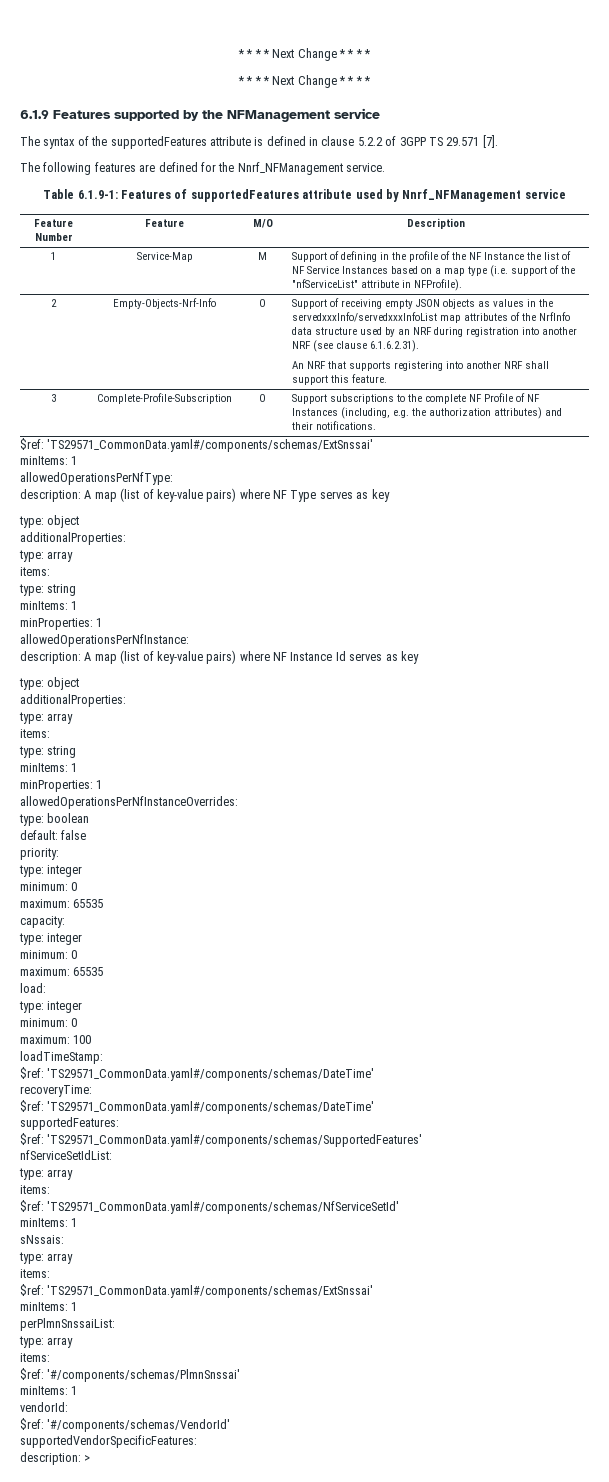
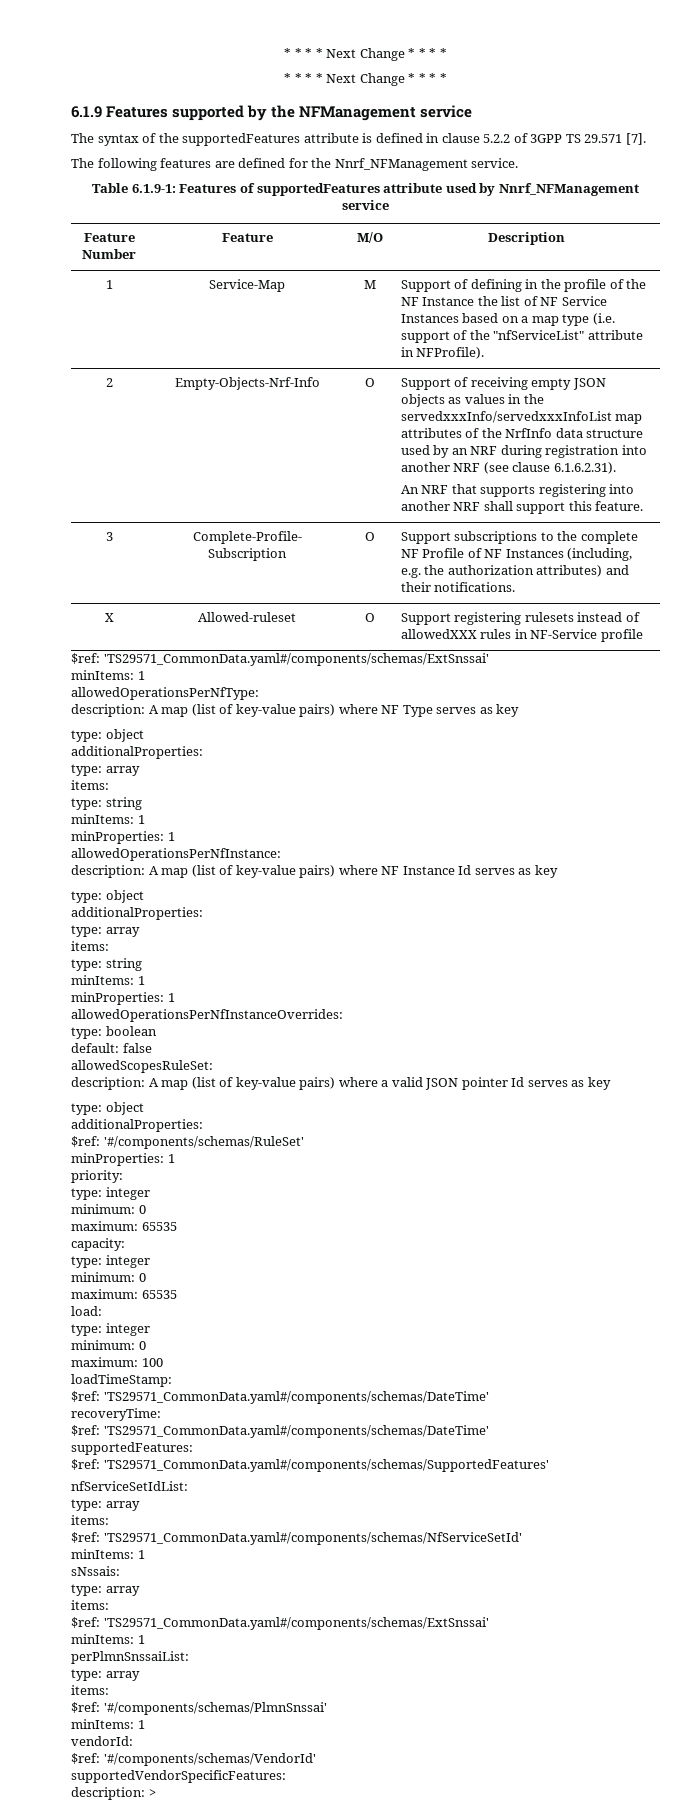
(376, 425) none -> [104,613,114,622] [198,612,296,622] [365,613,375,622] [400,612,640,625] [400,629,643,642] // X | Allowed-ruleset | O | Support registering rulesets instead of allowedXXX rules in NF-Service profile
(87, 835) none -> [71,1060,213,1073] [71,1077,611,1090] [71,1102,144,1115] [71,1119,203,1132] [71,1136,304,1149] [71,1153,175,1166] // allowedScopesRuleSet: // description: A map (list of key-value pairs) where a valid JSON pointer Id serves as key // type: object // additionalProperties: // $ref: '#/components/schemas/RuleSet' // minProperties: 1

